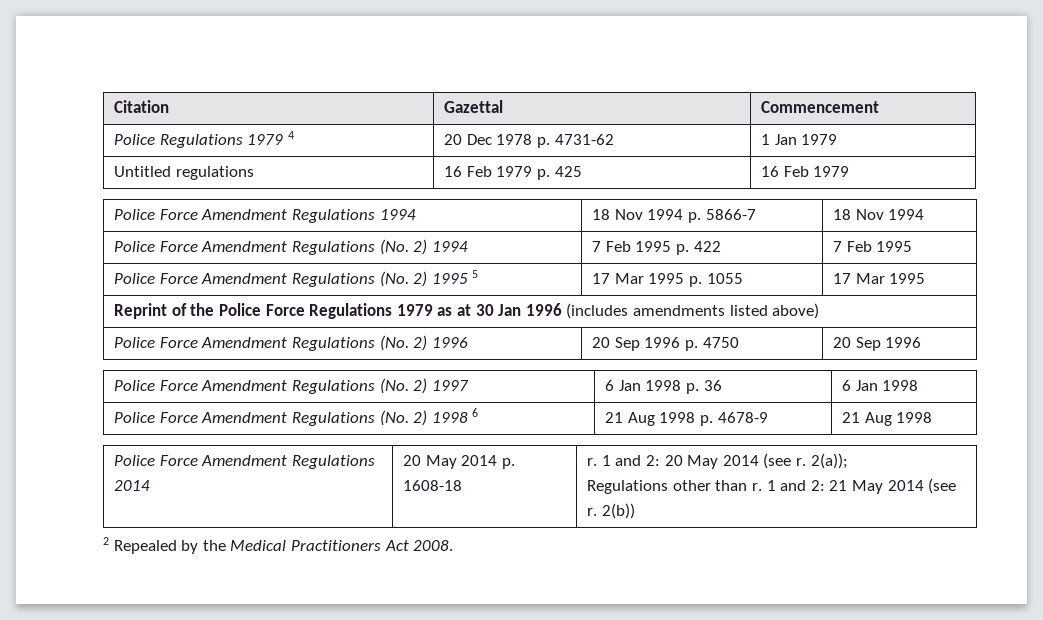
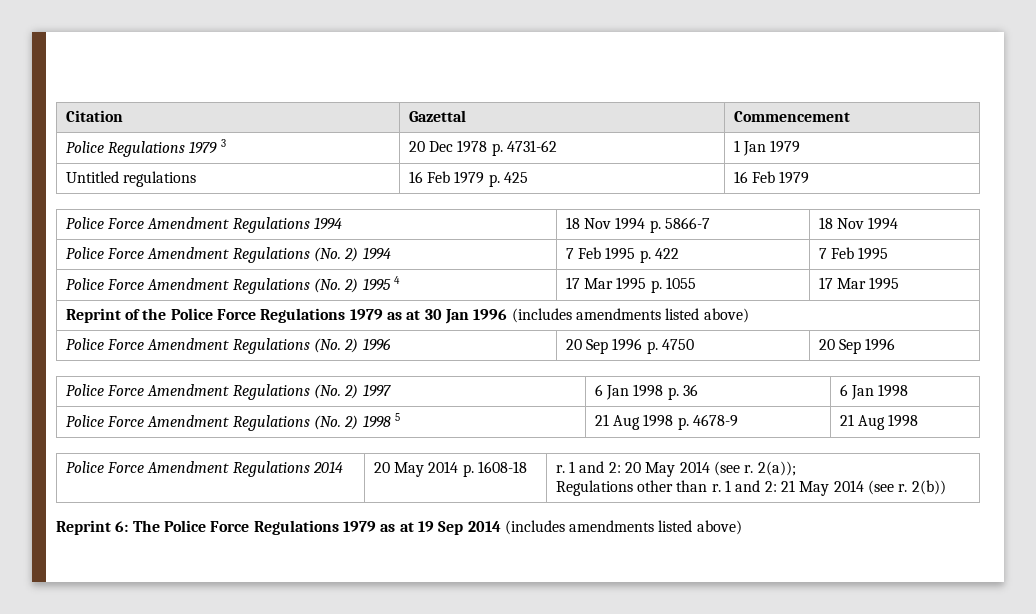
[288,131,295,139] 4 -> [220,139,226,147] 3
[472,270,479,278] 5 -> [394,276,401,284] 4
[472,408,479,417] 6 -> [395,413,401,421] 5
[103,537,454,554] 2 Repealed by the Medical Practitioners Act 2008. -> [56,520,742,535] Reprint 6: The Police Force Regulations 1979 as at 19 Sep 2014 (includes amendments listed above)

